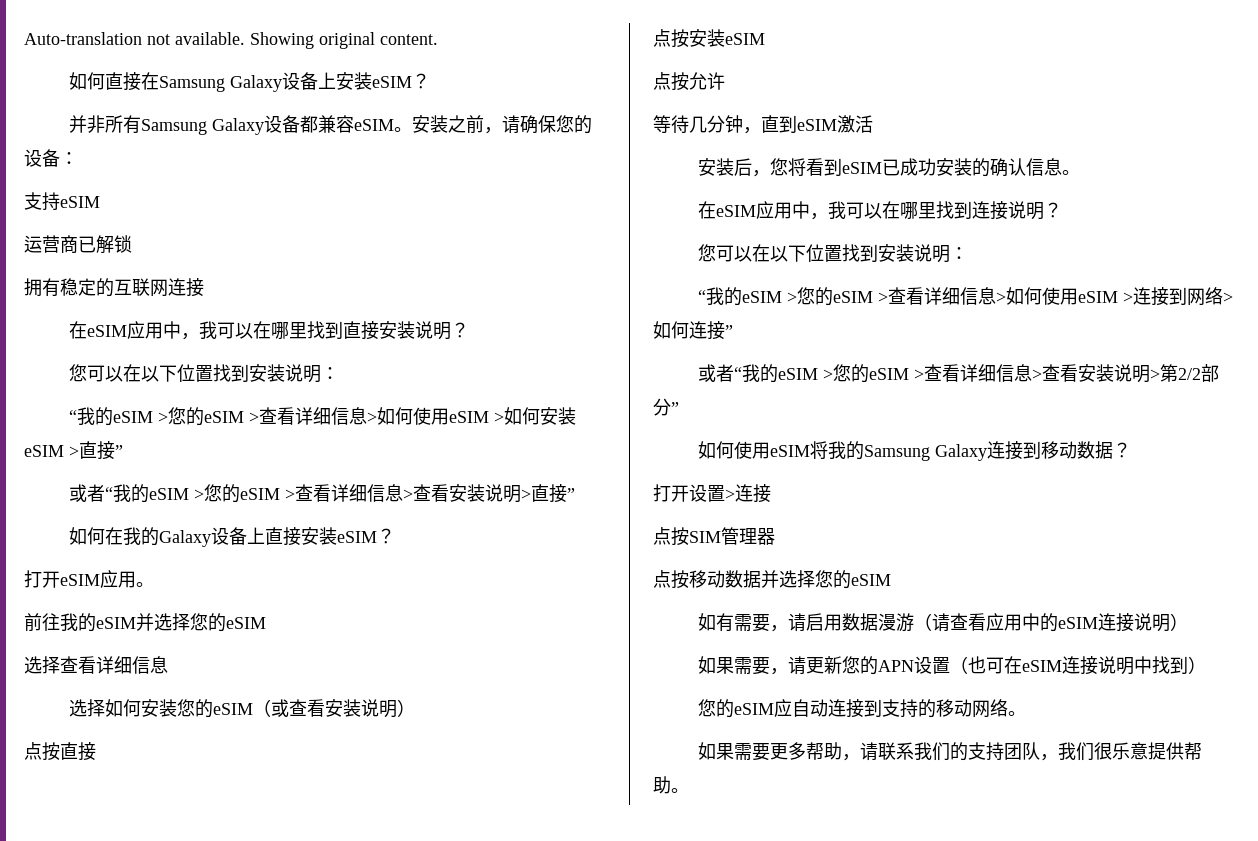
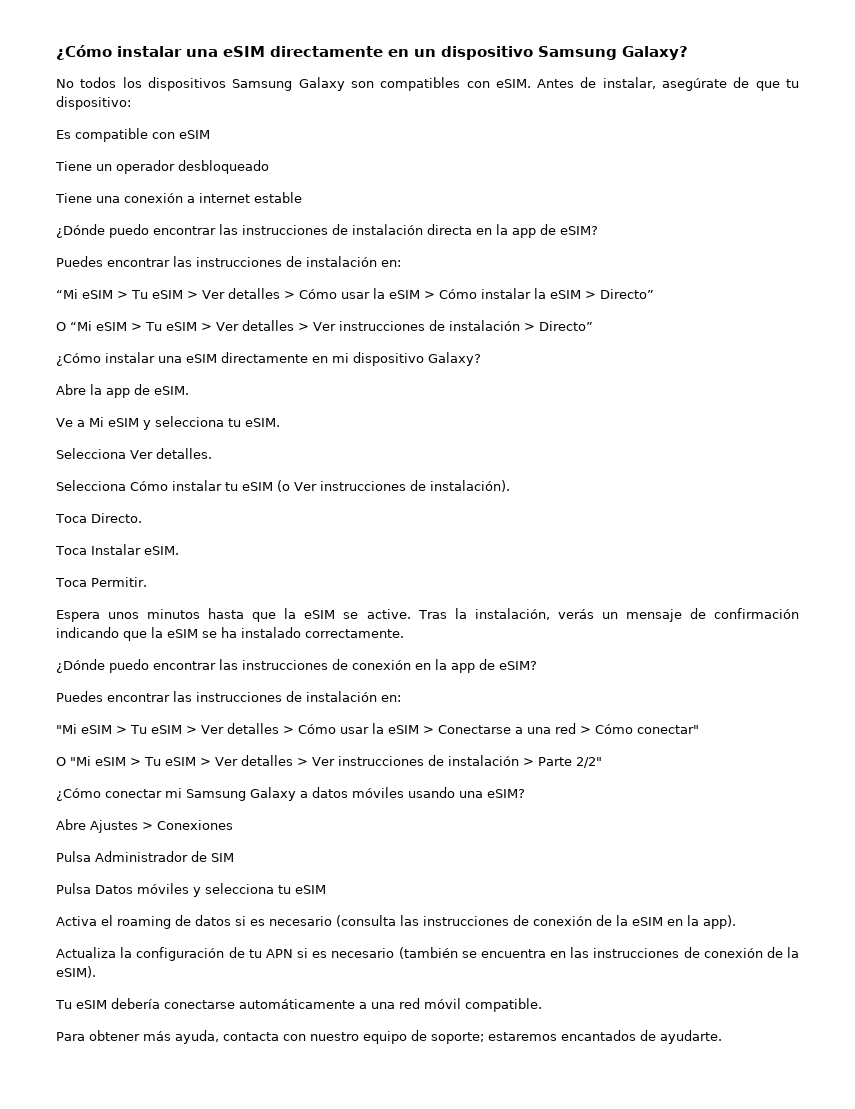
[24,32,438,49] [69,72,431,92] [69,115,593,135] [24,149,78,167] [24,192,100,211] [24,235,132,254] [24,278,204,297] [69,321,470,340] [69,364,340,383] [69,407,577,426] [24,441,123,460] [69,484,576,503] [69,527,396,547] [24,570,154,588] [24,613,266,632] [24,656,168,674] [69,699,416,718] [24,742,96,761] [653,29,765,48] [653,72,725,91] [653,115,873,134] [698,158,1081,177] [698,201,1063,220] [698,244,969,263] [698,287,1234,306] [653,321,733,340] [698,364,1220,383] [653,398,679,416] [698,441,1132,461] [653,484,771,503] [653,527,775,546] [653,570,891,589] [698,613,1189,632] [698,656,1207,675] [698,699,1027,718] [698,742,1203,761] [653,776,689,794] Auto-translation not available. Showing original content. // 如何直接在Samsung Galaxy设备上安装eSIM？ // 并非所有Samsung Galaxy设备都兼容eSIM。安装之前，请确保您的设备： // 支持eSIM // 运营商已解锁 // 拥有稳定的互联网连接 // 在eSIM应用中，我可以在哪里找到直接安装说明？ // 您可以在以下位置找到安装说明： // “我的eSIM >您的eSIM >查看详细信息>如何使用eSIM >如何安装eSIM >直接” // 或者“我的eSIM >您的eSIM >查看详细信息>查看安装说明>直接” // 如何在我的Galaxy设备上直接安装eSIM？ // 打开eSIM应用。 // 前往我的eSIM并选择您的eSIM // 选择查看详细信息 // 选择如何安装您的eSIM（或查看安装说明） // 点按直接 // 点按安装eSIM // 点按允许 // 等待几分钟，直到eSIM激活 // 安装后，您将看到eSIM已成功安装的确认信息。 // 在eSIM应用中，我可以在哪里找到连接说明？ // 您可以在以下位置找到安装说明： // “我的eSIM >您的eSIM >查看详细信息>如何使用eSIM >连接到网络>如何连接” // 或者“我的eSIM >您的eSIM >查看详细信息>查看安装说明>第2/2部分” // 如何使用eSIM将我的Samsung Galaxy连接到移动数据？ // 打开设置>连接 // 点按SIM管理器 // 点按移动数据并选择您的eSIM // 如有需要，请启用数据漫游（请查看应用中的eSIM连接说明） // 如果需要，请更新您的APN设置（也可在eSIM连接说明中找到） // 您的eSIM应自动连接到支持的移动网络。 // 如果需要更多帮助，请联系我们的支持团队，我们很乐意提供帮助。 -> [56,45,688,60] [56,77,799,91] [56,96,131,110] [56,128,210,142] [55,160,269,174] [55,192,302,203] [56,224,598,238] [56,256,401,267] [56,288,654,299] [56,320,593,331] [56,352,481,366] [56,384,189,398] [56,416,280,430] [56,448,212,459] [56,480,510,492] [55,513,142,523] [55,544,179,555] [55,577,147,587] [56,608,799,622] [56,627,404,641] [56,659,537,673] [56,691,401,702] [56,723,699,734] [56,755,602,768] [56,787,525,801] [56,819,233,833] [56,851,234,862] [56,883,326,897] [56,915,736,929] [56,947,799,961] [56,966,96,978] [55,998,542,1012] [56,1030,722,1044] ¿Cómo instalar una eSIM directamente en un dispositivo Samsung Galaxy? // No todos los dispositivos Samsung Galaxy son compatibles con eSIM. Antes de instalar, asegúrate de que tu dispositivo: // Es compatible con eSIM // Tiene un operador desbloqueado // Tiene una conexión a internet estable // ¿Dónde puedo encontrar las instrucciones de instalación directa en la app de eSIM? // Puedes encontrar las instrucciones de instalación en: // “Mi eSIM > Tu eSIM > Ver detalles > Cómo usar la eSIM > Cómo instalar la eSIM > Directo” // O “Mi eSIM > Tu eSIM > Ver detalles > Ver instrucciones de instalación > Directo” // ¿Cómo instalar una eSIM directamente en mi dispositivo Galaxy? // Abre la app de eSIM. // Ve a Mi eSIM y selecciona tu eSIM. // Selecciona Ver detalles. // Selecciona Cómo instalar tu eSIM (o Ver instrucciones de instalación). // Toca Directo. // Toca Instalar eSIM. // Toca Permitir. // Espera unos minutos hasta que la eSIM se active. Tras la instalación, verás un mensaje de confirmación indicando que la eSIM se ha instalado correctamente. // ¿Dónde puedo encontrar las instrucciones de conexión en la app de eSIM? // Puedes encontrar las instrucciones de instalación en: // "Mi eSIM > Tu eSIM > Ver detalles > Cómo usar la eSIM > Conectarse a una red > Cómo conectar" // O "Mi eSIM > Tu eSIM > Ver detalles > Ver instrucciones de instalación > Parte 2/2" // ¿Cómo conectar mi Samsung Galaxy a datos móviles usando una eSIM? // Abre Ajustes > Conexiones // Pulsa Administrador de SIM // Pulsa Datos móviles y selecciona tu eSIM // Activa el roaming de datos si es necesario (consulta las instrucciones de conexión de la eSIM en la app). // Actualiza la configuración de tu APN si es necesario (también se encuentra en las instrucciones de conexión de la eSIM). // Tu eSIM debería conectarse automáticamente a una red móvil compatible. // Para obtener más ayuda, contacta con nuestro equipo de soporte; estaremos encantados de ayudarte.

